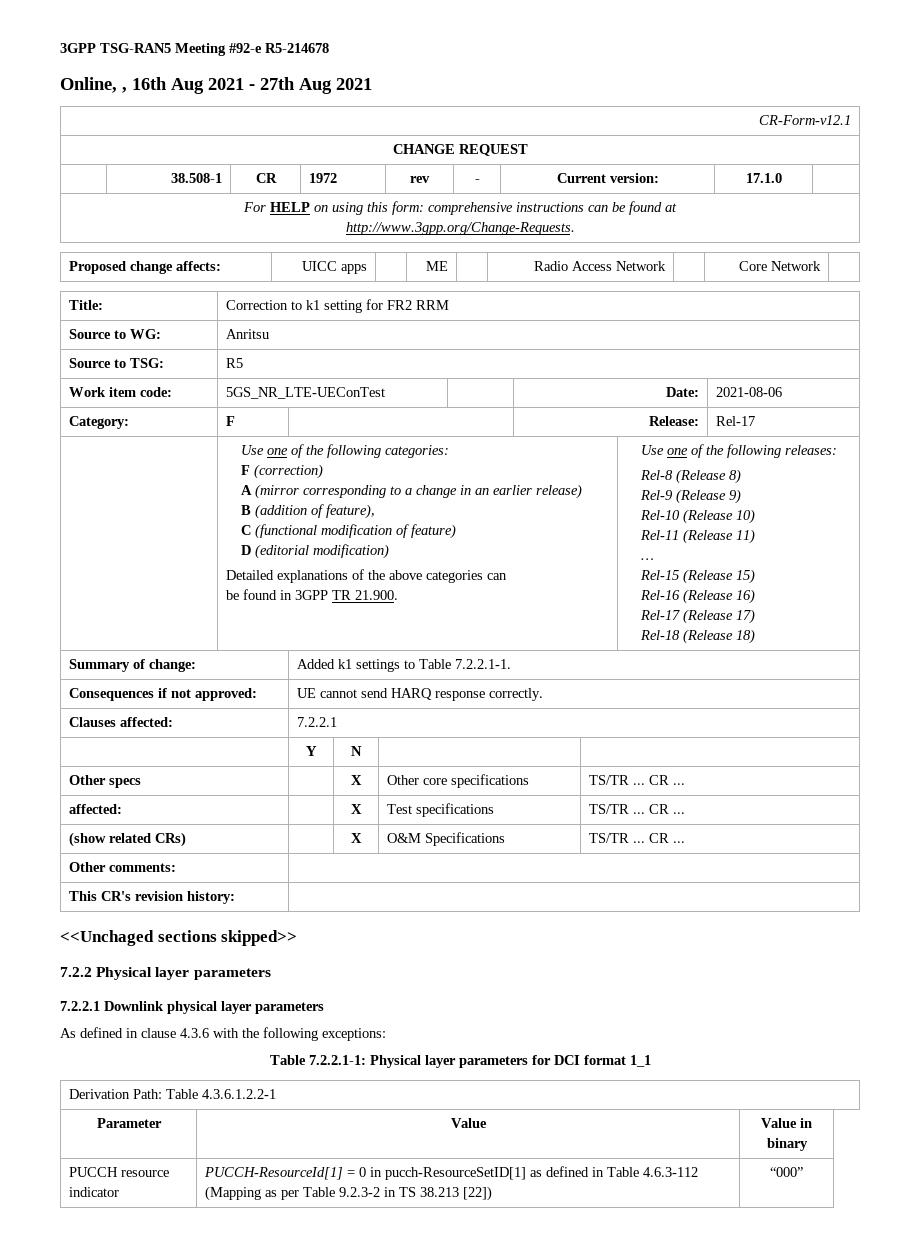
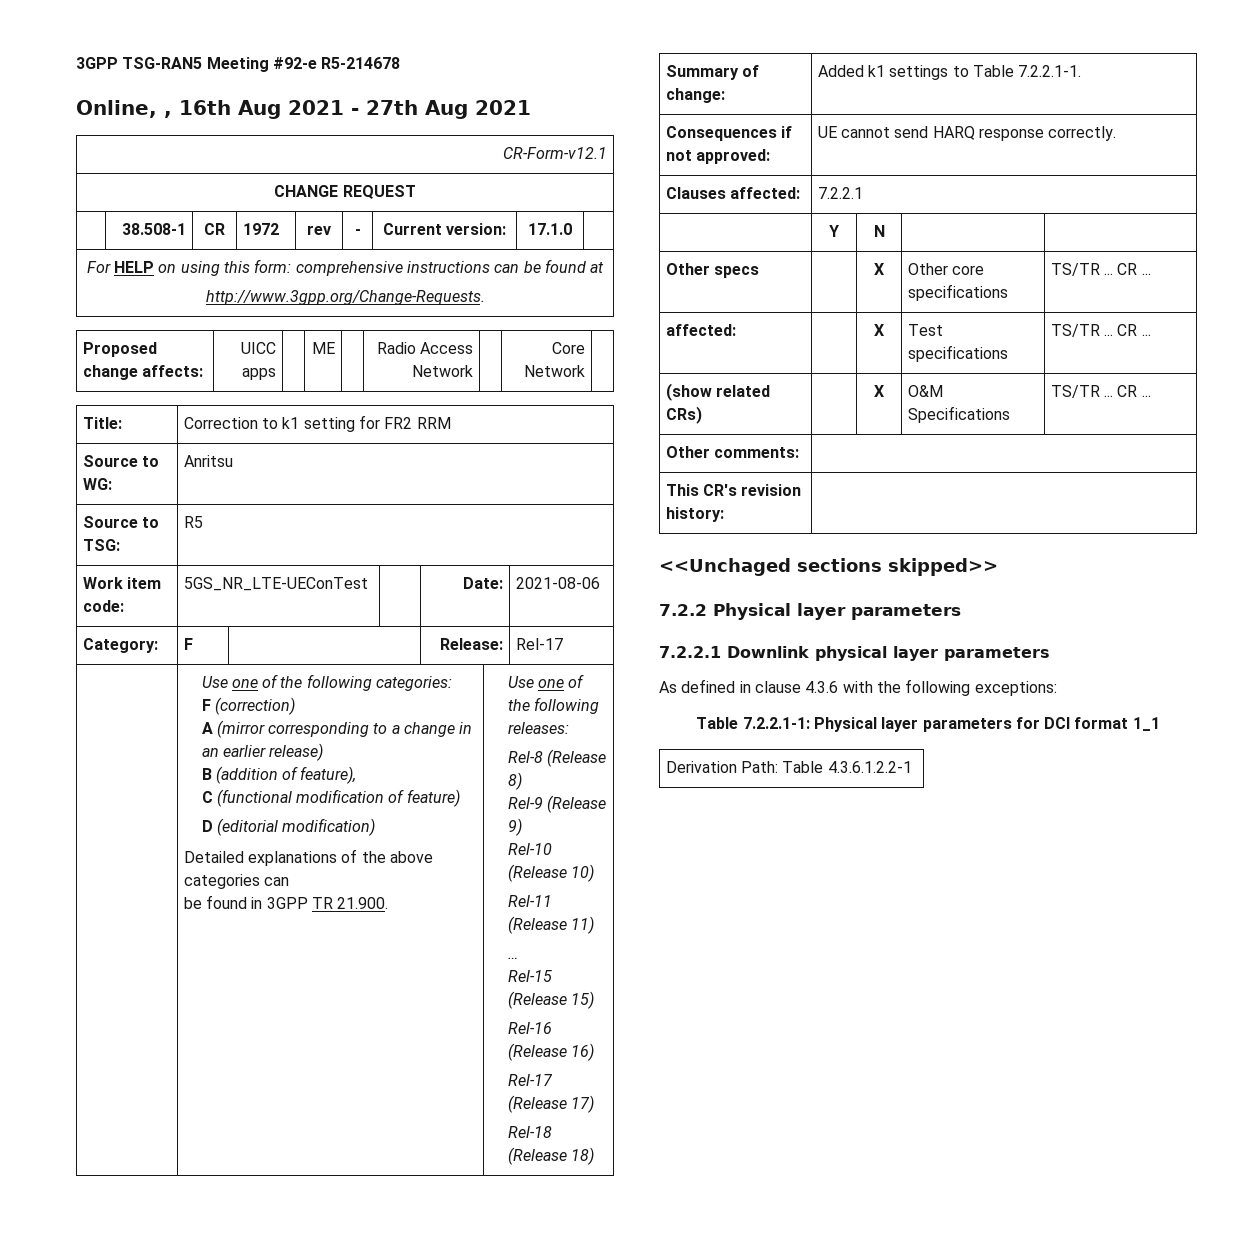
[96,1118,162,1128] [450,1118,487,1128] [761,1118,812,1128] [766,1138,808,1151] [68,1167,169,1177] [68,1187,119,1197] [203,1166,698,1180] [204,1186,492,1201] [770,1167,803,1177] // Parameter | Value | Value in binary // PUCCH resource indicator | PUCCH-ResourceId[1] = 0 in pucch-ResourceSetID[1] as defined in Table 4.6.3-112 (Mapping as per Table 9.2.3-2 in TS 38.213 [22]) | “000” -> (912, 767) none

